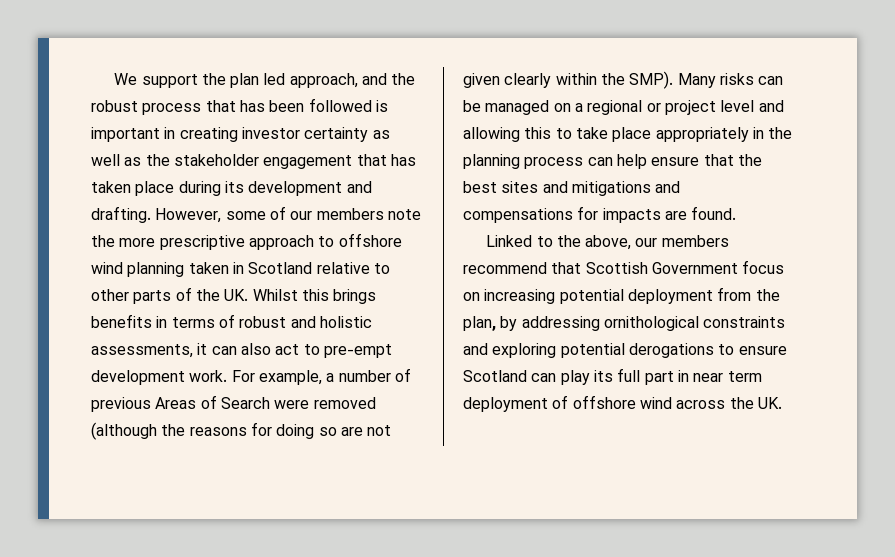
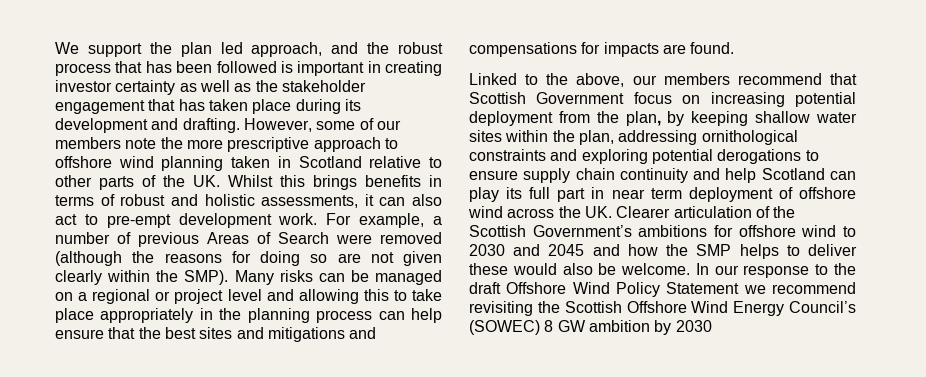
(518, 323) none -> [691,111,857,126] [469,130,614,145] keeping shallow water sites within the plan,
(787, 350) none -> [523,168,757,183] supply chain continuity and help
(782, 403) none -> [616,206,796,218] [469,225,857,237] [469,244,857,259] [469,263,856,278] [469,282,856,297] [469,301,856,316] [469,320,712,335] Clearer articulation of the Scottish Government’s ambitions for offshore wind to 2030 and 2045 and how the SMP helps to deliver these would also be welcome. In our response to the draft Offshore Wind Policy Statement we recommend revisiting the Scottish Offshore Wind Energy Council’s (SOWEC) 8 GW ambition by 2030

